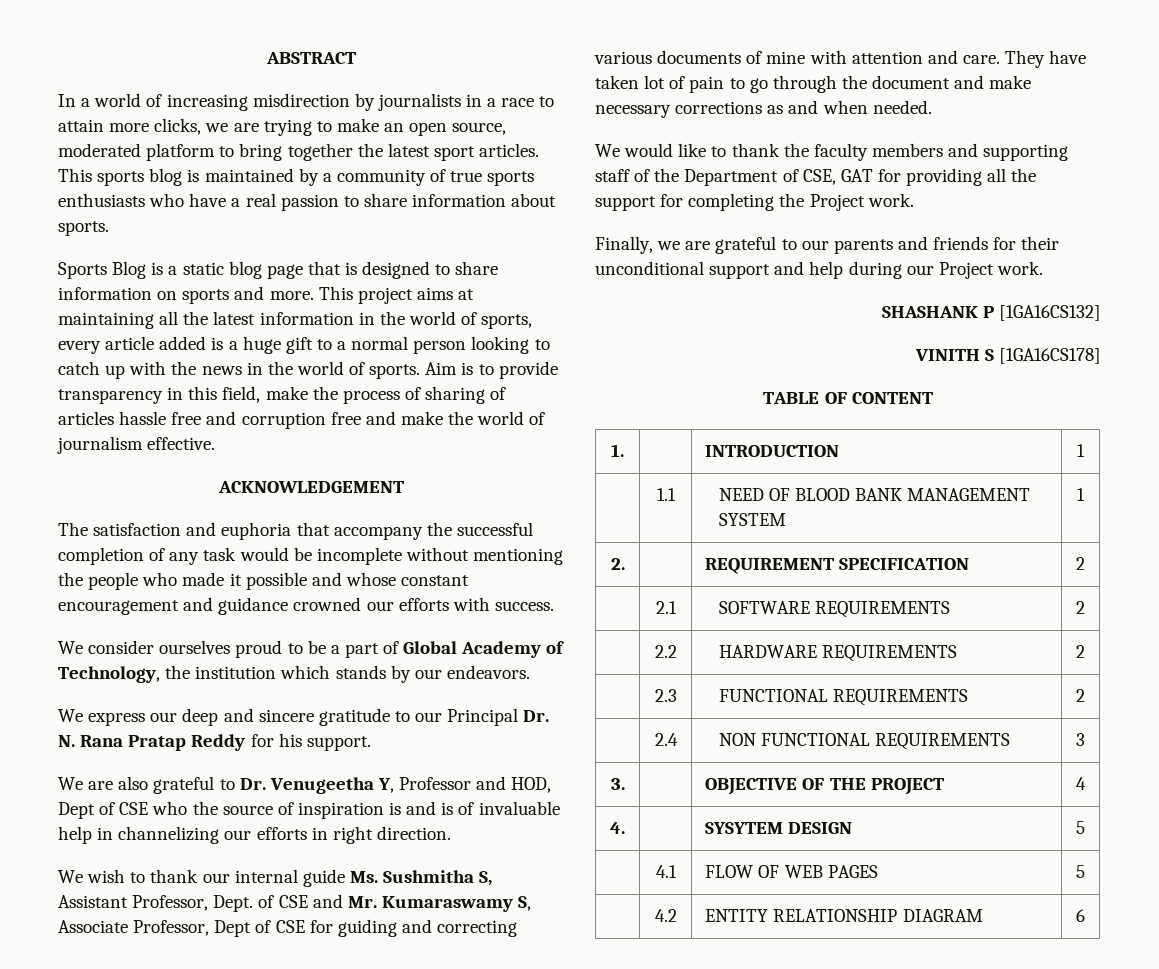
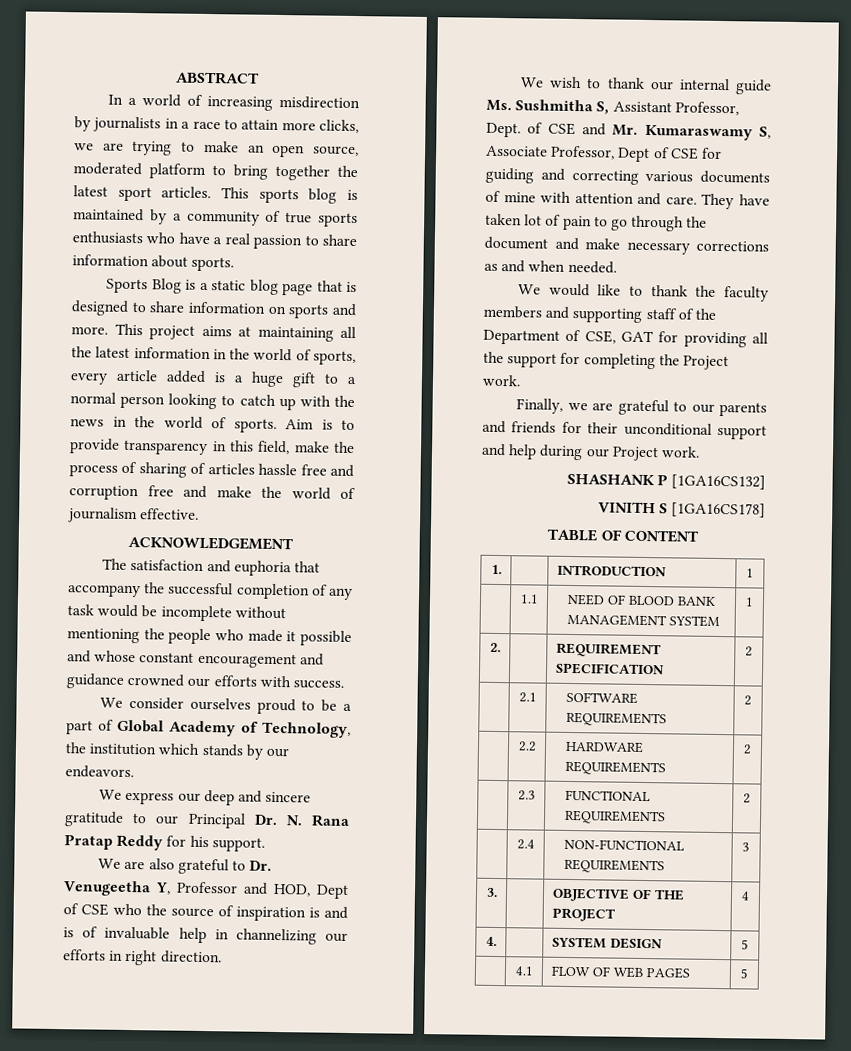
[718,733,870,746] NON FUNCTIONAL -> [563,838,685,851] NON-FUNCTIONAL
[705,822,784,834] SYSYTEM -> [551,936,607,949] SYSTEM
[654,909,677,922] [705,909,983,922] [1076,909,1085,922] // | 4.2 | ENTITY RELATIONSHIP DIAGRAM | 6 -> (749, 973) none

